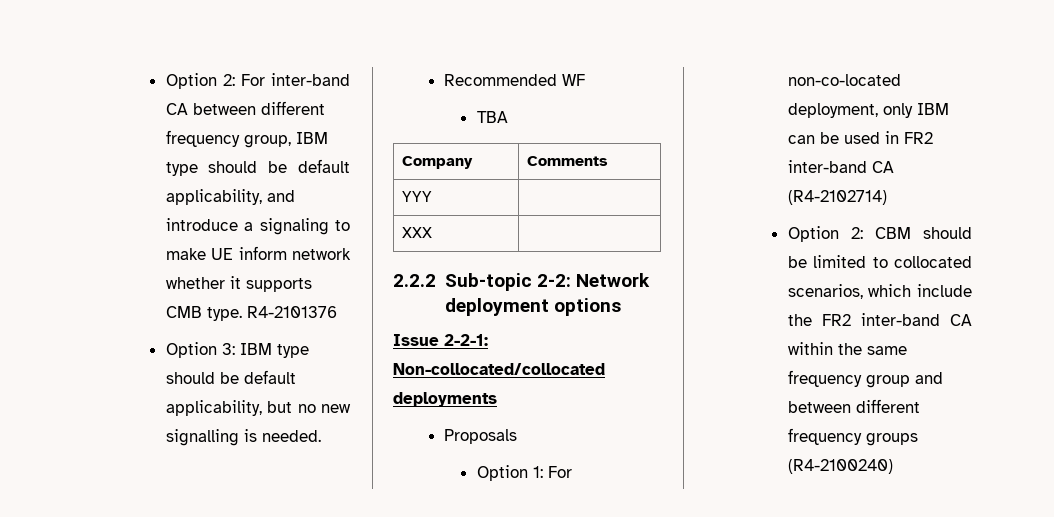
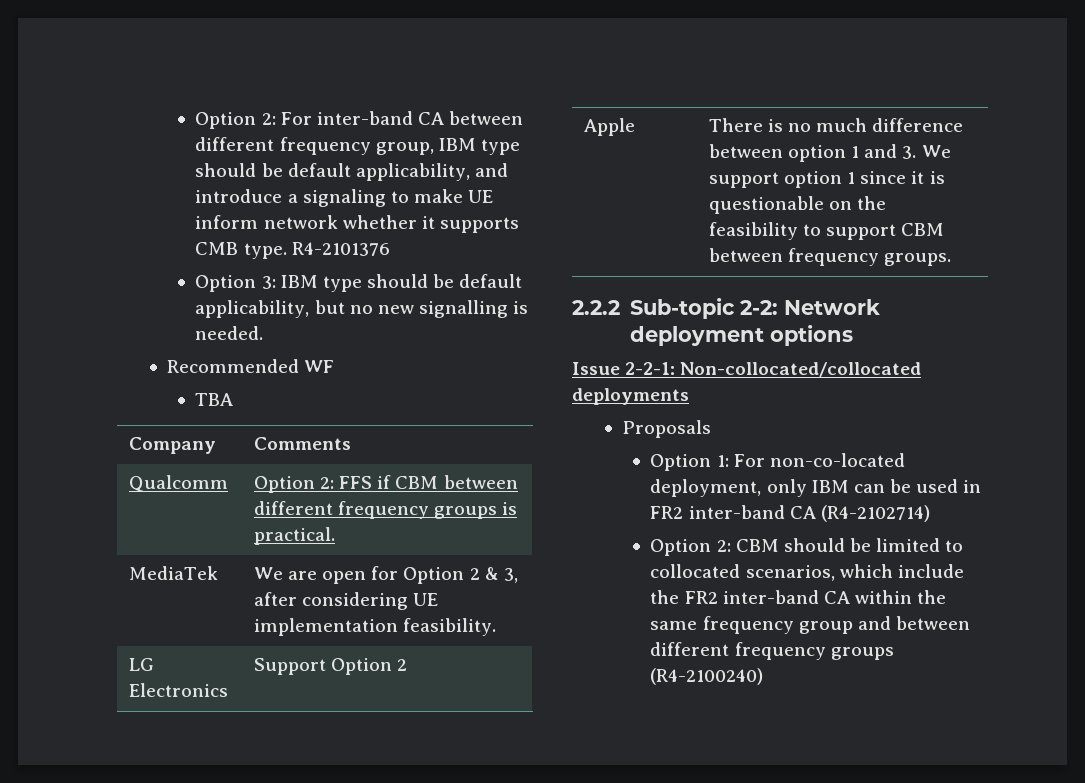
[401,191,432,202] [401,227,432,238] YYY | // XXX | -> [128,475,228,492] [253,475,518,493] [253,501,518,519] [253,527,335,545] [128,566,218,580] [253,566,518,584] [253,592,439,610] [253,618,497,636] [128,658,154,671] [128,683,228,697] [253,658,408,675] [583,118,635,136] [708,118,964,132] [708,144,951,162] [708,171,945,188] [708,196,887,214] [708,222,945,240] [708,248,952,266] Qualcomm | Option 2: FFS if CBM between different frequency groups is practical. // MediaTek | We are open for Option 2 & 3, after considering UE implementation feasibility. // LG Electronics | Support Option 2 // Apple | There is no much difference between option 1 and 3. We support option 1 since it is questionable on the feasibility to support CBM between frequency groups.

